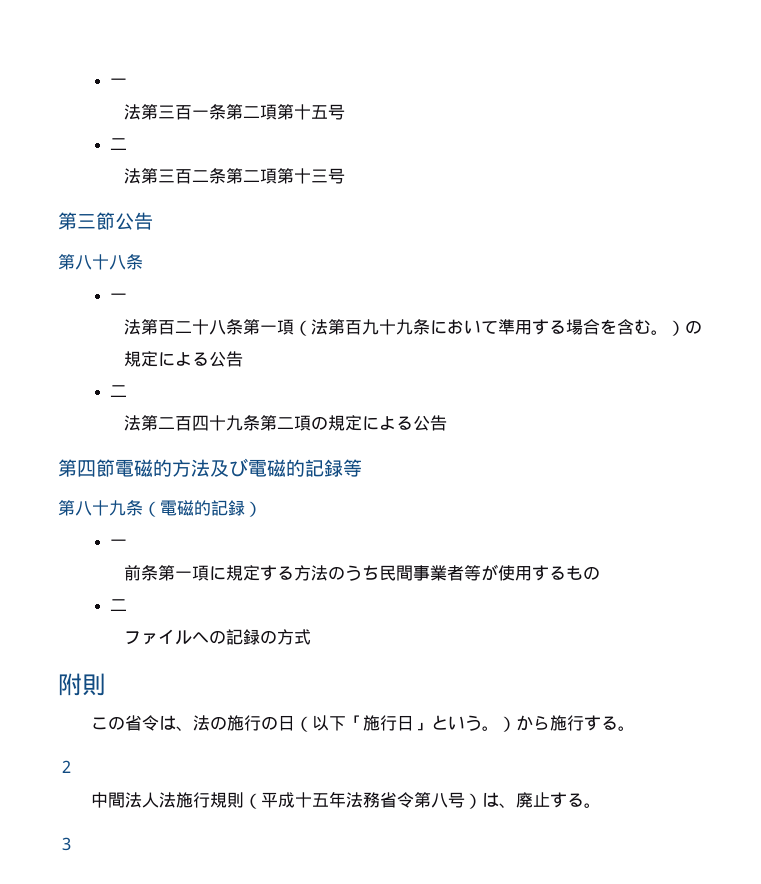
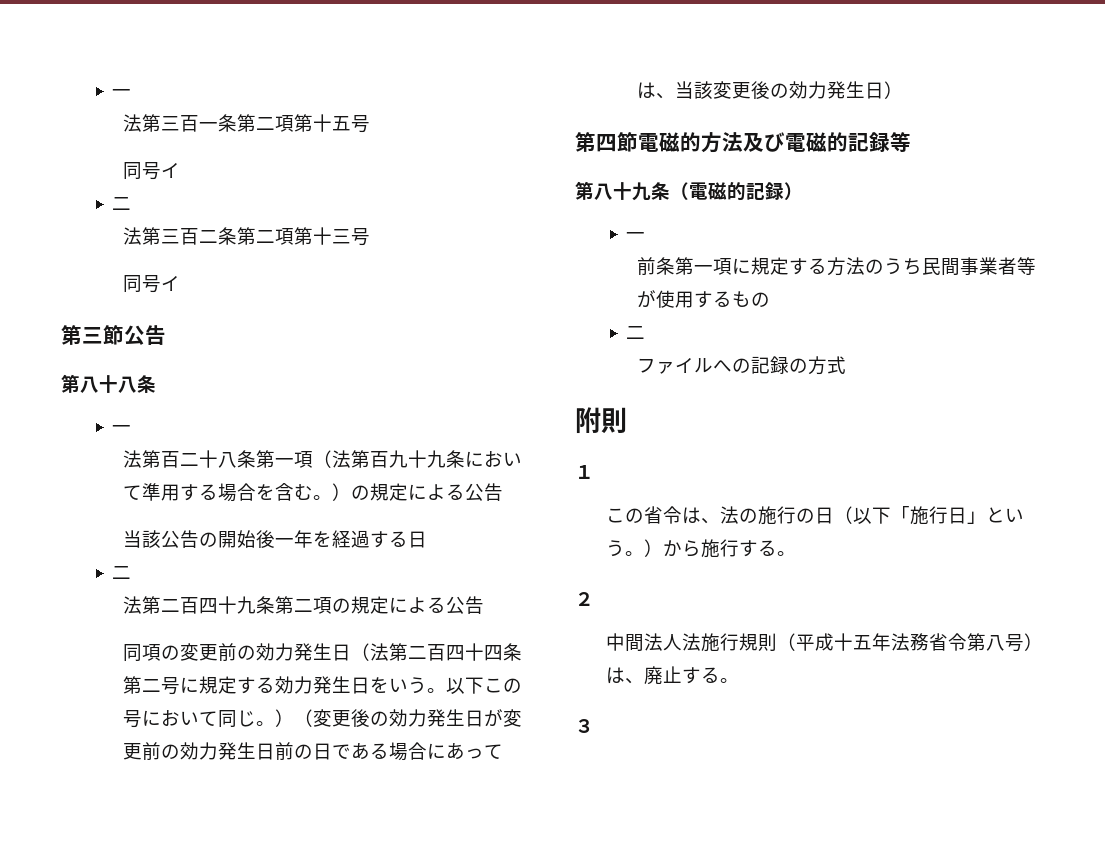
(346, 112) none -> [122,162,180,180] // 同号イ
(346, 176) none -> [122,275,180,293] // 同号イ
(244, 359) none -> [122,530,427,548] // 当該公告の開始後一年を経過する日
(448, 423) none -> [122,643,522,662] [122,676,522,695] [122,709,522,728] [122,742,503,761] [636,81,903,99] // 同項の変更前の効力発生日（法第二百四十四条第二号に規定する効力発生日をいう。以下この号において同じ。）（変更後の効力発生日が変更前の効力発生日前の日である場合にあっては、当該変更後の効力発生日）
(106, 684) none -> [575,465,594,479] // １

